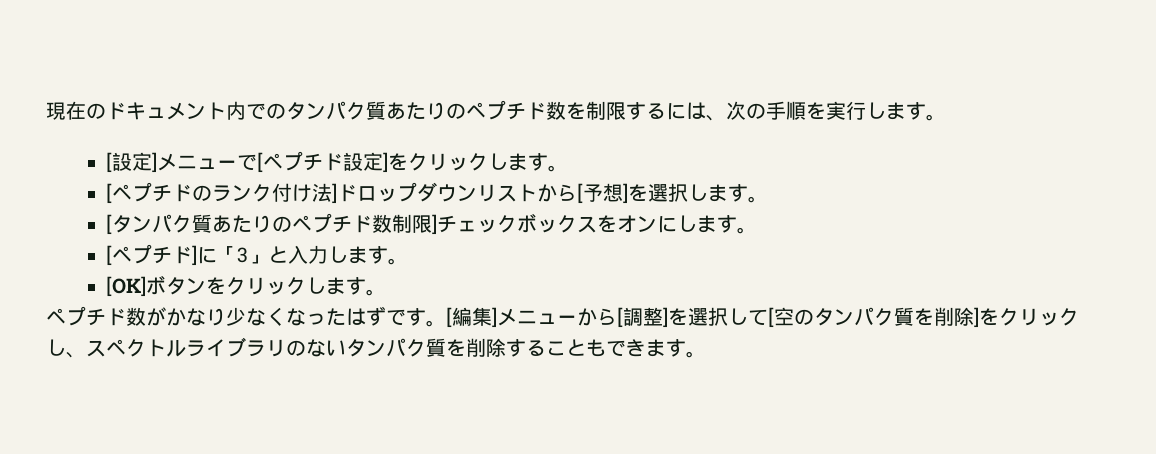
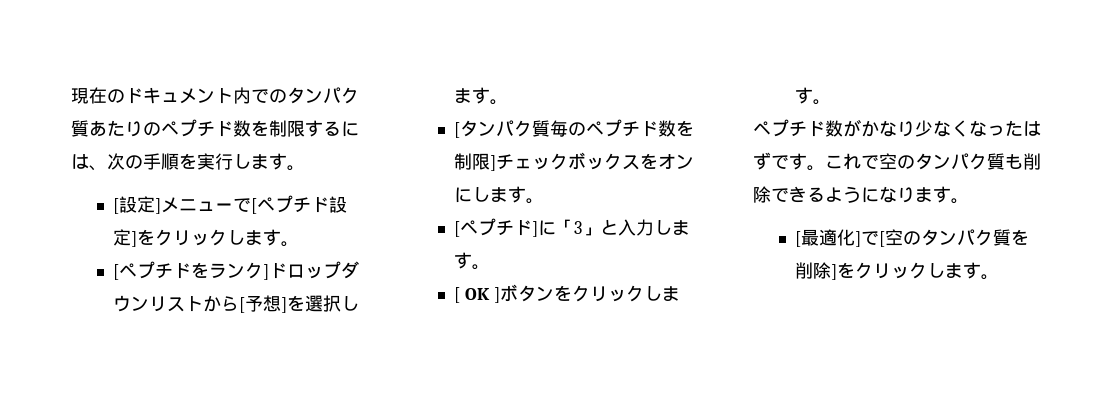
[192,183,333,202] のランク付け法 -> [191,262,264,279] をランク
[212,213,393,233] あたりのペプチド数 -> [550,119,695,137] 毎のペプチド数を
[106,276,147,297] [OK] -> [454,287,500,303] [ OK ]
[446,307,768,328] [編集]メニューから[調整]を選択して -> [825,153,1041,170] [753,186,969,204] [795,229,880,247] これで空のタンパク質も削除できるようになります。 // [最適化]で
[66,337,646,358] 、スペクトルライブラリのないタンパク質を削除することもでき -> (946, 270) none

